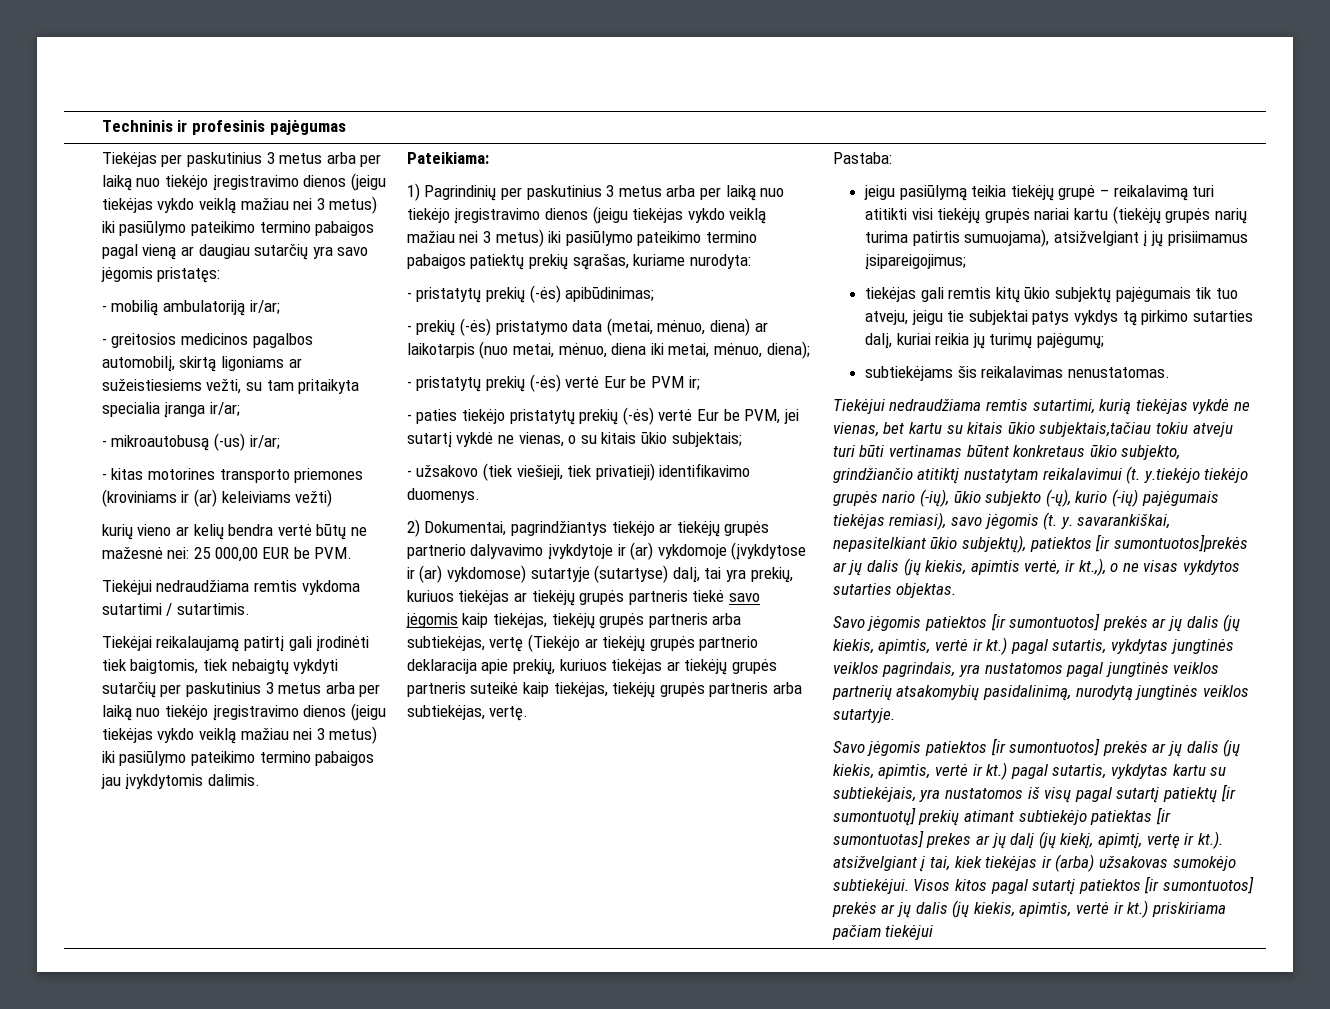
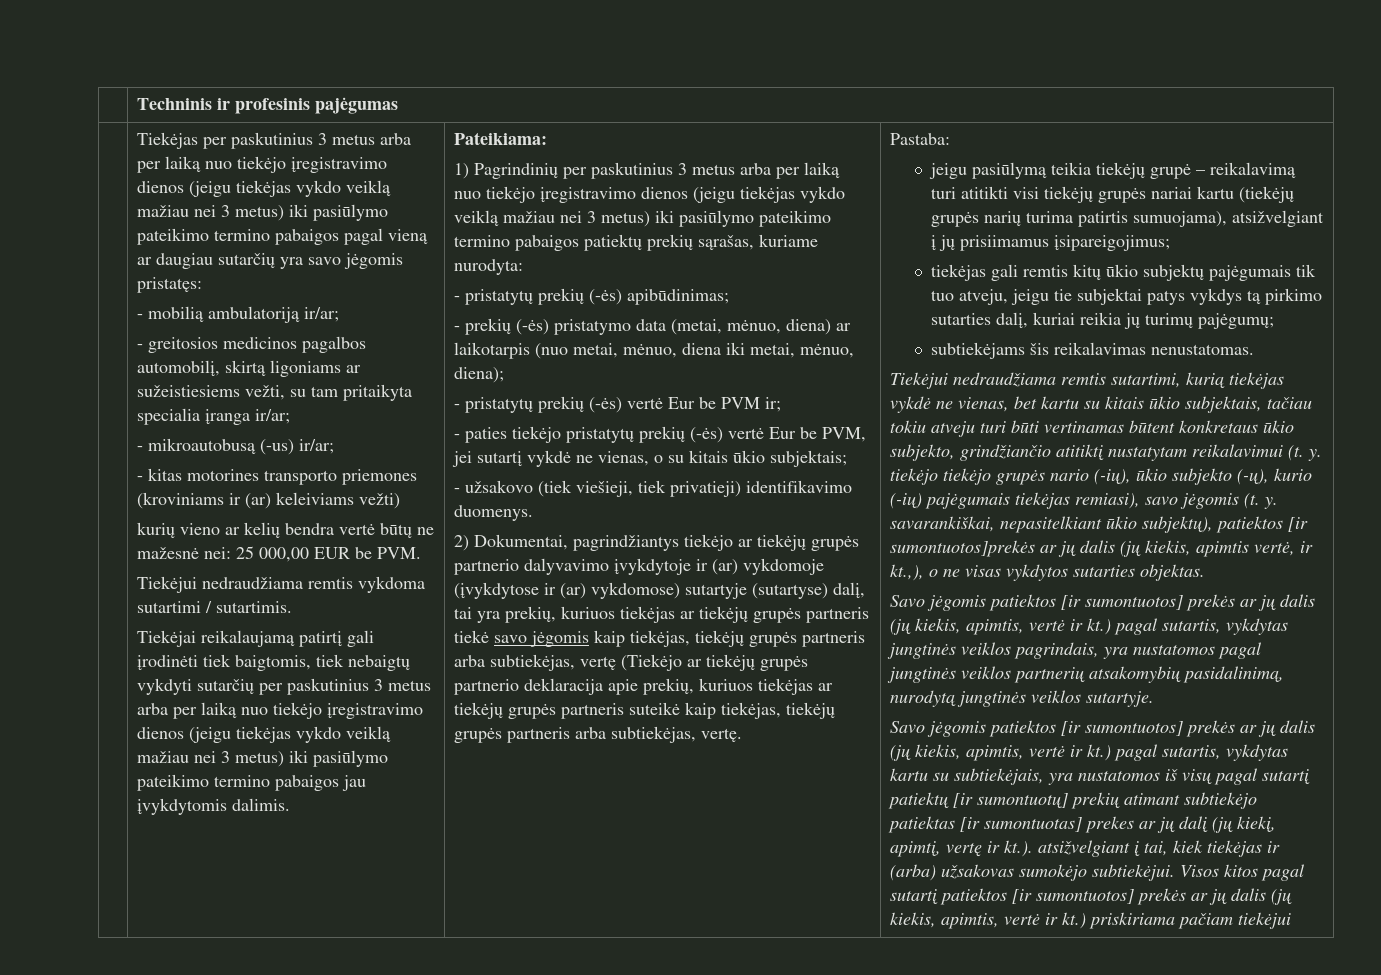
[1039,421,1152,437] subjektais,tačiau -> [1185,396,1313,413] subjektais, tačiau
[1143,468,1200,483] y.tiekėjo -> [1308,449,1323,461] [890,468,939,485] y. tiekėjo

